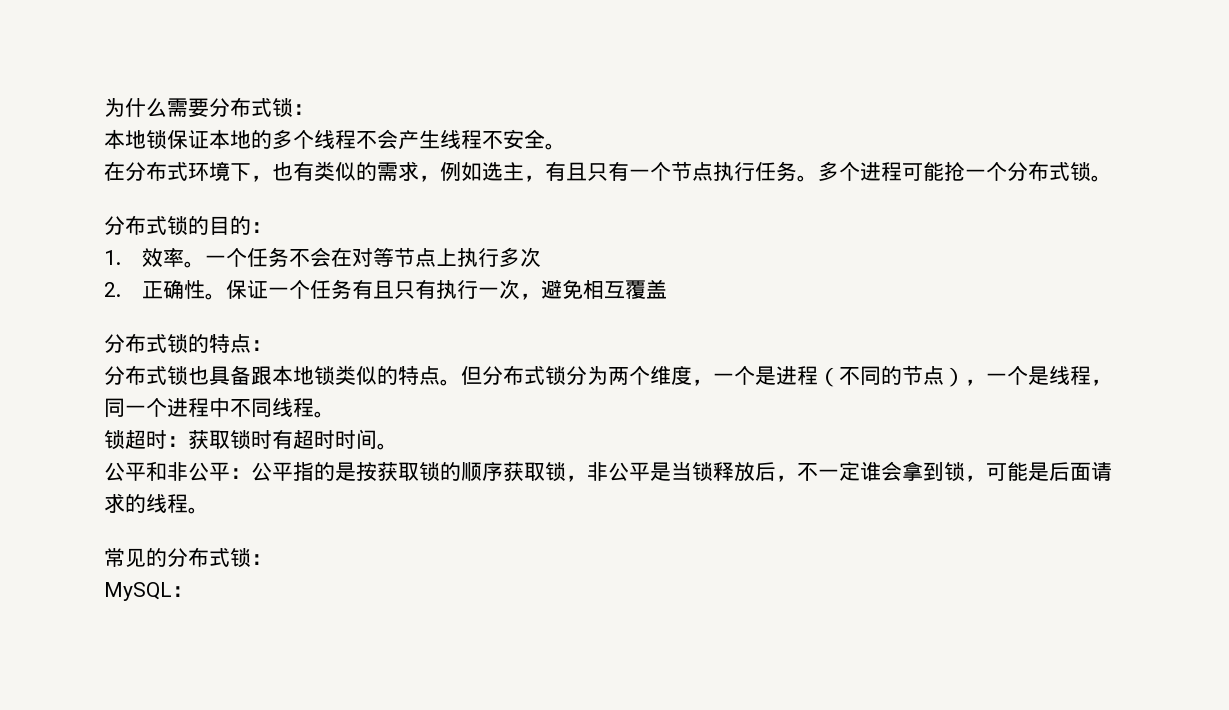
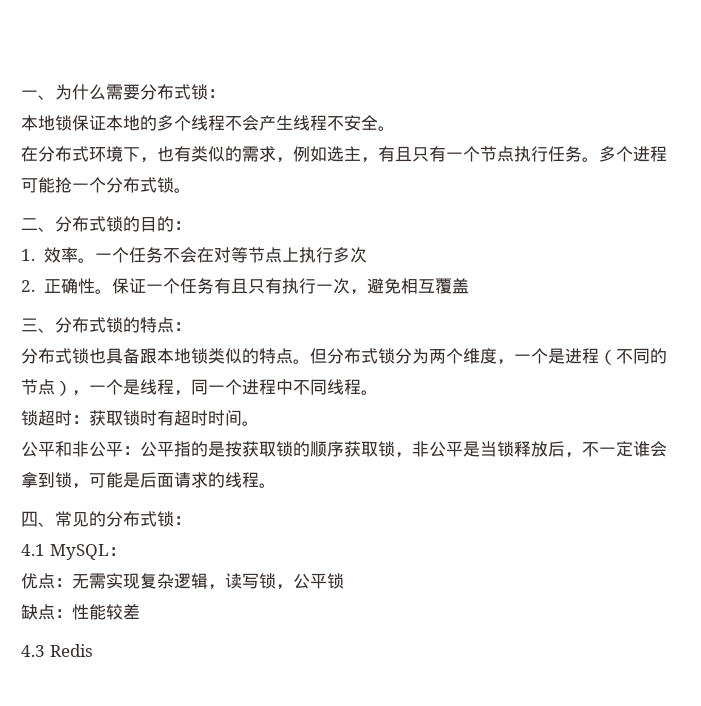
(104, 107) none -> [21,90,55,100] 一、
(1112, 178) none -> [21,218,55,232] 二、
(668, 289) none -> [21,318,55,333] 三、
(209, 510) none -> [21,511,55,527] 四、
(272, 559) none -> [21,544,45,556] 4.1
(193, 591) none -> [21,573,344,590] [21,604,140,620] [21,644,93,657] // 优点：无需实现复杂逻辑，读写锁，公平锁 // 缺点：性能较差 // 4.3 Redis

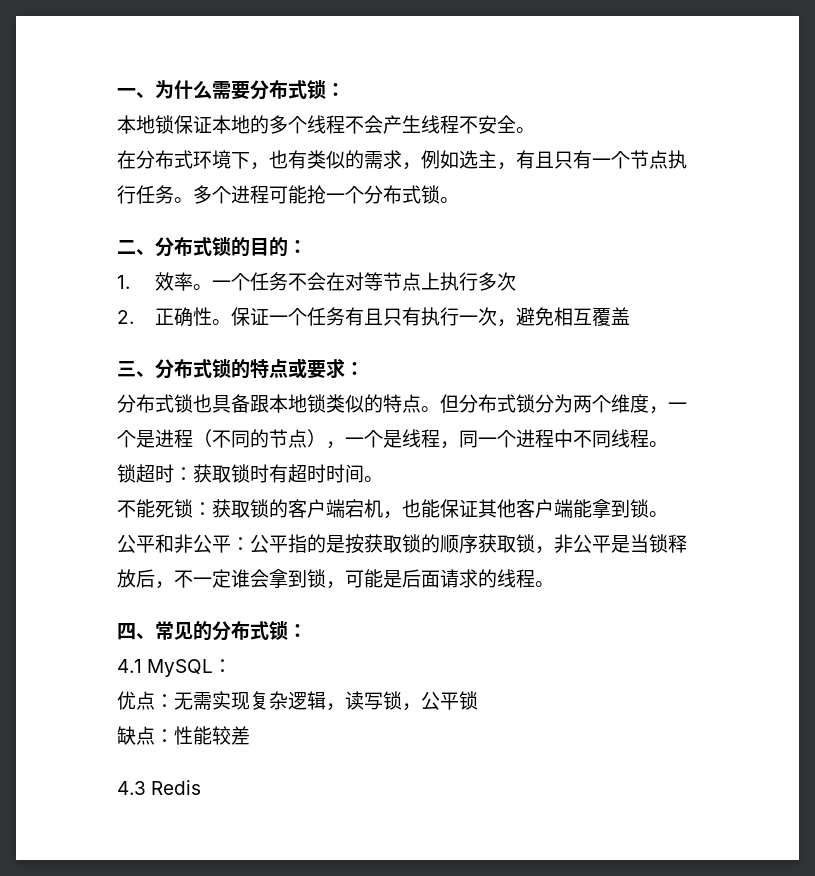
(174, 325) none -> [288,358,345,379] 或要求
(259, 423) none -> [117,499,668,519] // 不能死锁：获取锁的客户端宕机，也能保证其他客户端能拿到锁。

